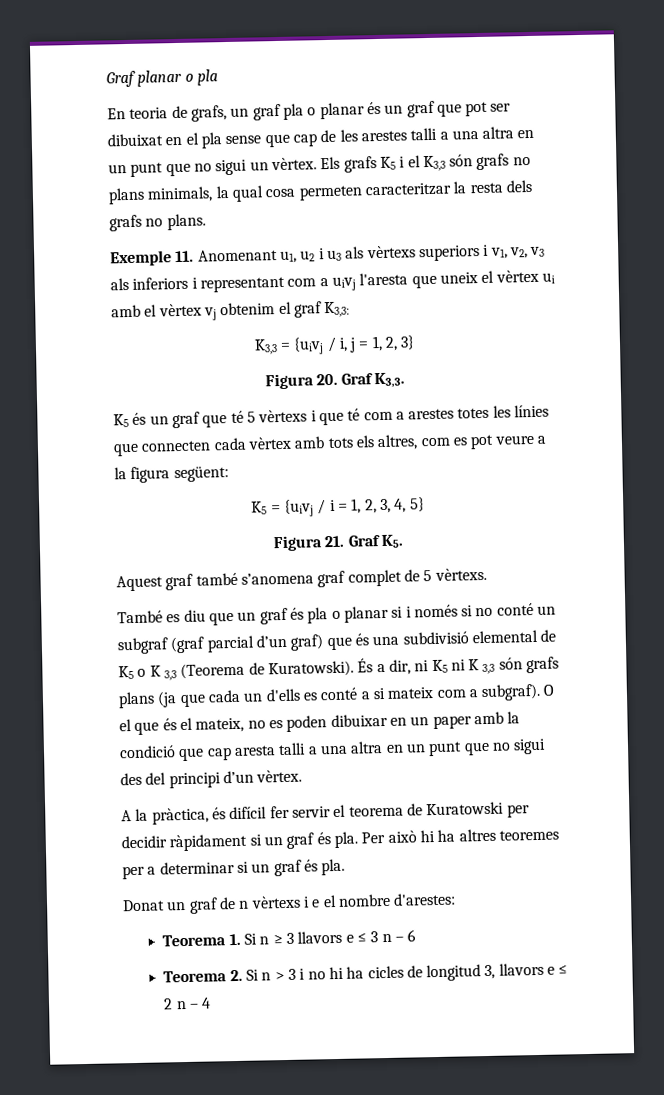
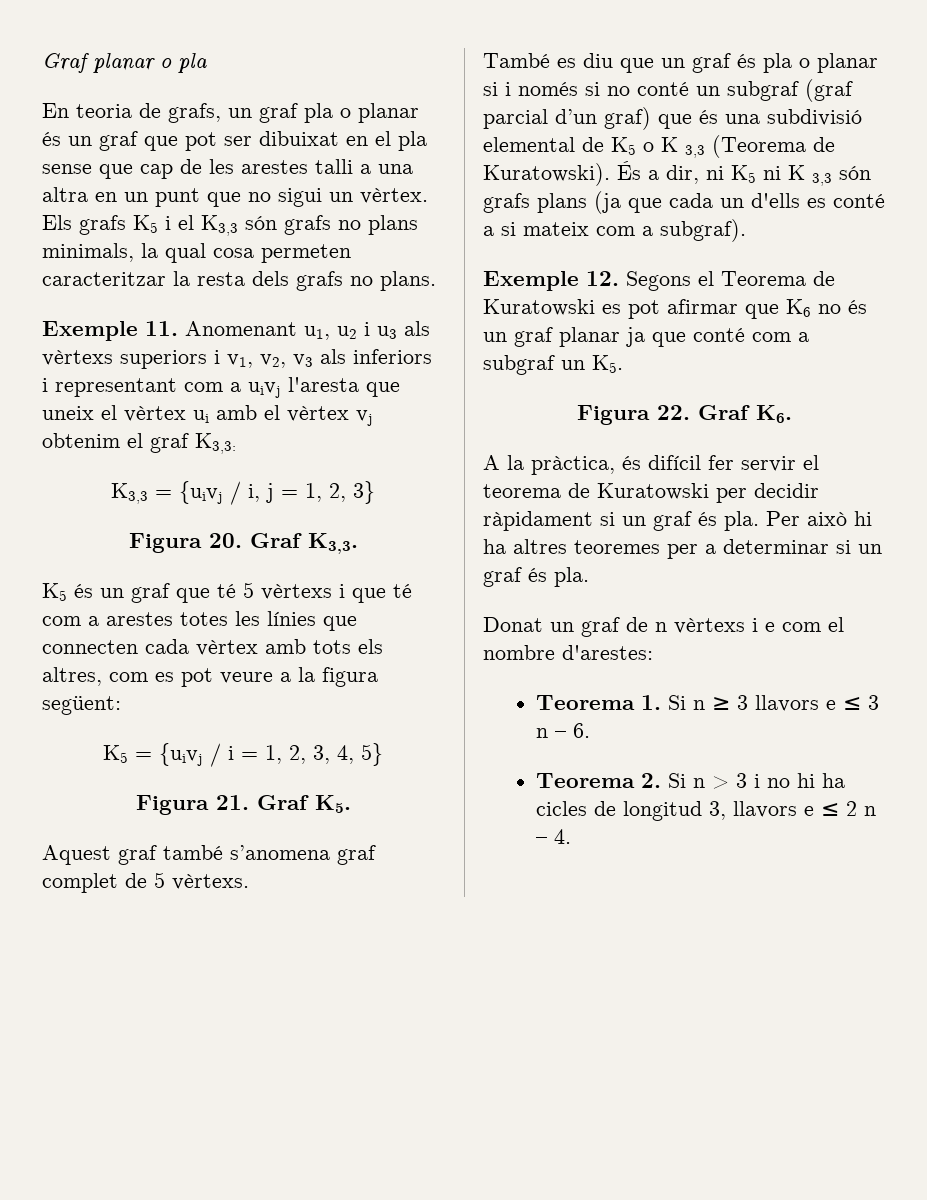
[543,684,555,696] [119,711,521,735] [119,738,547,762] [120,769,303,789] O el que és el mateix, no es poden dibuixar en un paper amb la condició que cap aresta talli a una altra en un punt que no sigui des del principi d’un vèrtex. -> [483,271,835,291] [483,299,867,319] [483,327,809,347] [483,355,623,375] [576,405,792,425] // Exemple 12. Segons el Teorema de Kuratowski es pot afirmar que K6 no és un graf planar ja que conté com a subgraf un K5. // Figura 22. Graf K6.
(321, 903) none -> [782,622,821,632] com
[407,929,417,942] 6 -> [573,723,591,738] 6.
[201,997,212,1009] 4 -> [554,829,572,844] 4.

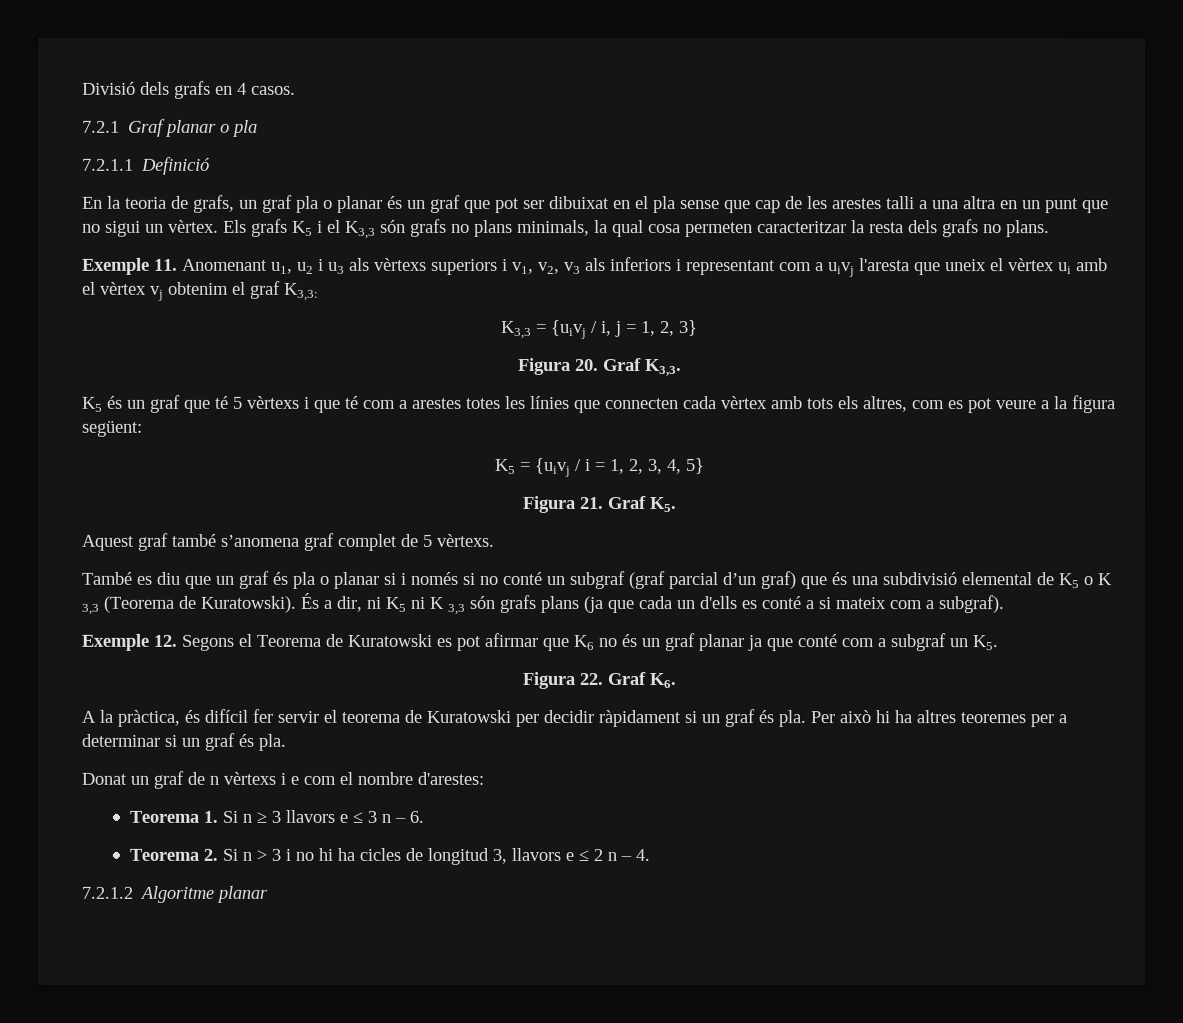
(42, 63) none -> [82,80,296,99] [82,120,120,133] Divisió dels grafs en 4 casos. // 7.2.1
(207, 63) none -> [82,156,211,175] // 7.2.1.1 Definició
(69, 110) none -> [107,195,121,209] la
(572, 836) none -> [81,885,269,903] // 7.2.1.2 Algoritme planar

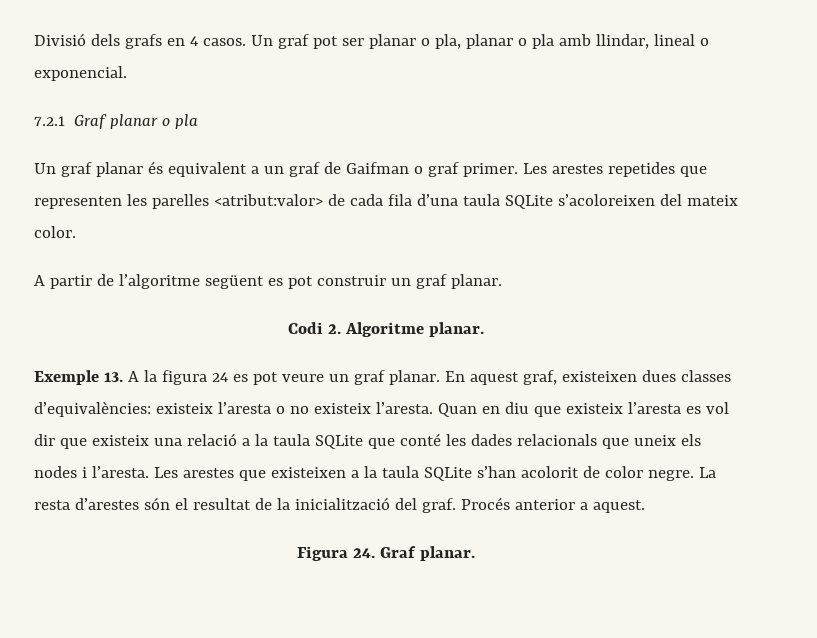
(296, 90) none -> [250,34,709,49] [34,66,127,81] Un graf pot ser planar o pla, planar o pla amb llindar, lineal o exponencial.
[82,156,211,175] [82,194,1109,214] [82,218,1050,239] [82,257,1108,278] [82,280,319,301] [501,319,698,339] [517,357,682,377] [82,394,1116,414] [82,420,143,437] [494,457,705,477] [521,495,677,513] [81,532,494,551] [81,570,1112,590] [81,592,1004,615] [81,632,998,652] [521,671,676,689] [81,708,1067,728] [81,732,286,751] [81,770,484,789] [128,809,424,823] [128,847,650,865] [81,885,269,903] 7.2.1.1 Definició // En la teoria de grafs, un graf pla o planar és un graf que pot ser dibuixat en el pla sense que cap de les arestes talli a una altra en un punt que no sigui un vèrtex. Els grafs K5 i el K3,3 són grafs no plans minimals, la qual cosa permeten caracteritzar la resta dels grafs no plans. // Exemple 11. Anomenant u1, u2 i u3 als vèrtexs superiors i v1, v2, v3 als inferiors i representant com a uivj l'aresta que uneix el vèrtex ui amb el vèrtex vj obtenim el graf K3,3: // K3,3 = {uivj / i, j = 1, 2, 3} // Figura 20. Graf K3,3. // K5 és un graf que té 5 vèrtexs i que té com a arestes totes les línies que connecten cada vèrtex amb tots els altres, com es pot veure a la figura següent: // K5 = {uivj / i = 1, 2, 3, 4, 5} // Figura 21. Graf K5. // Aquest graf també s’anomena graf complet de 5 vèrtexs. // També es diu que un graf és pla o planar si i només si no conté un subgraf (graf parcial d’un graf) que és una subdivisió elemental de K5 o K 3,3 (Teorema de Kuratowski). És a dir, ni K5 ni K 3,3 són grafs plans (ja que cada un d'ells es conté a si mateix com a subgraf). // Exemple 12. Segons el Teorema de Kuratowski es pot afirmar que K6 no és un graf planar ja que conté com a subgraf un K5. // Figura 22. Graf K6. // A la pràctica, és difícil fer servir el teorema de Kuratowski per decidir ràpidament si un graf és pla. Per això hi ha altres teoremes per a determinar si un graf és pla. // Donat un graf de n vèrtexs i e com el nombre d'arestes: // Teorema 1. Si n ≥ 3 llavors e ≤ 3 n – 6. // Teorema 2. Si n > 3 i no hi ha cicles de longitud 3, llavors e ≤ 2 n – 4. // 7.2.1.2 Algoritme planar -> [34,161,707,177] [34,194,738,209] [34,226,76,238] [34,274,502,289] [288,322,484,337] [34,370,731,385] [34,401,729,417] [34,433,701,449] [34,466,716,481] [34,497,645,513] [297,546,475,561] Un graf planar és equivalent a un graf de Gaifman o graf primer. Les arestes repetides que representen les parelles <atribut:valor> de cada fila d’una taula SQLite s’acoloreixen del mateix color. // A partir de l’algoritme següent es pot construir un graf planar. // Codi 2. Algoritme planar. // Exemple 13. A la figura 24 es pot veure un graf planar. En aquest graf, existeixen dues classes d’equivalències: existeix l’aresta o no existeix l’aresta. Quan en diu que existeix l’aresta es vol dir que existeix una relació a la taula SQLite que conté les dades relacionals que uneix els nodes i l’aresta. Les arestes que existeixen a la taula SQLite s’han acolorit de color negre. La resta d’arestes són el resultat de la inicialització del graf. Procés anterior a aquest. // Figura 24. Graf planar.

